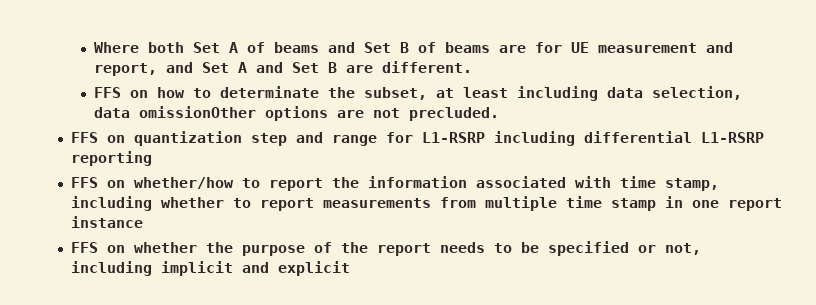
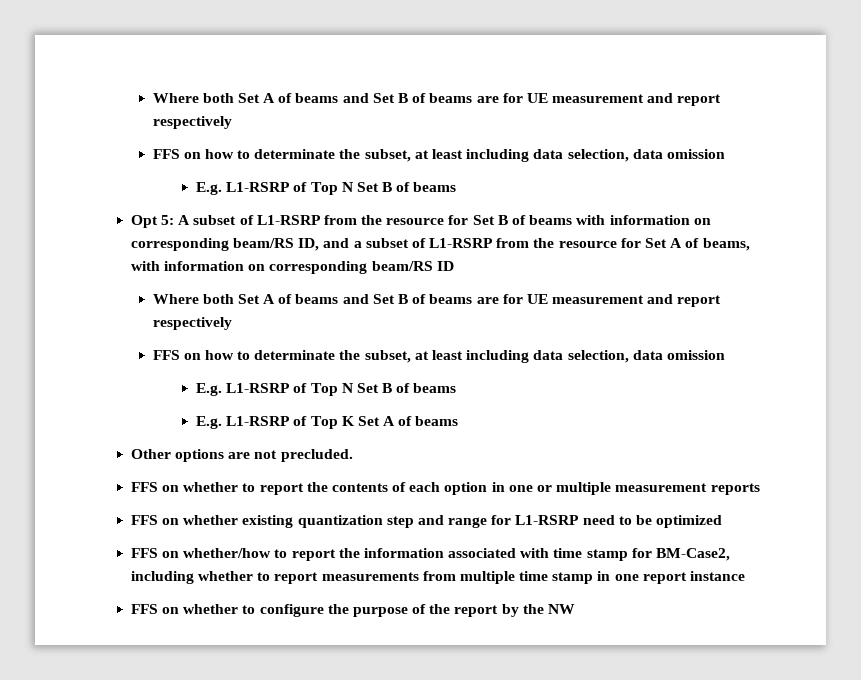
[93,61,472,76] report, and Set A and Set B are different. -> [677,94,722,106] [152,116,232,129] report respectively
[138,106,256,118] omissionOther -> [666,149,725,159] [196,182,457,195] [130,215,711,228] [130,238,750,251] [130,261,454,274] [152,294,722,307] [152,317,232,330] [152,350,725,363] [196,383,457,396] [196,416,459,429] [130,449,171,459] omission // E.g. L1-RSRP of Top N Set B of beams // Opt 5: A subset of L1-RSRP from the resource for Set B of beams with information on corresponding beam/RS ID, and a subset of L1-RSRP from the resource for Set A of beams, with information on corresponding beam/RS ID // Where both Set A of beams and Set B of beams are for UE measurement and report respectively // FFS on how to determinate the subset, at least including data selection, data omission // E.g. L1-RSRP of Top N Set B of beams // E.g. L1-RSRP of Top K Set A of beams // Other
(126, 139) none -> [183,482,760,495] [130,515,294,528] whether to report the contents of each option in one or multiple measurement reports // FFS on whether existing
[494,131,765,146] [71,151,153,166] including differential L1-RSRP reporting -> [582,515,723,528] need to be optimized
[665,178,720,191] stamp, -> [586,548,731,561] stamp for BM-Case2,
(198, 247) none -> [242,604,324,617] to configure
[440,241,702,256] [71,261,351,276] needs to be specified or not, including implicit and explicit -> [501,604,576,617] by the NW

